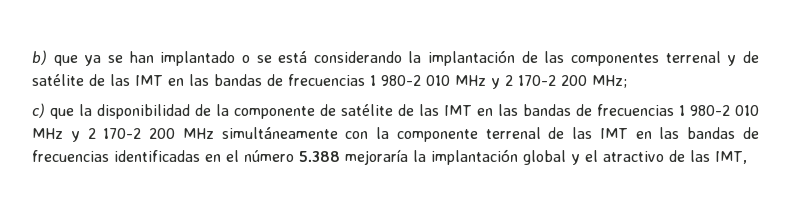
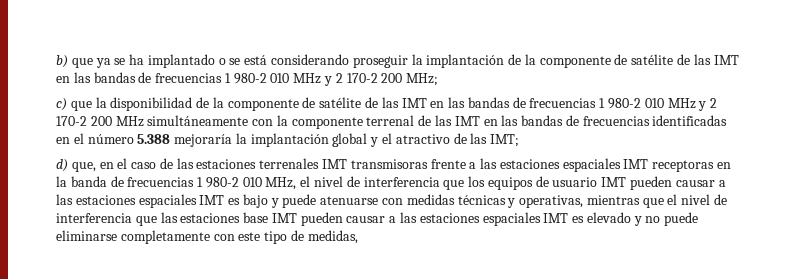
[129,51,154,63] han -> [129,54,145,65] ha
(402, 57) none -> [352,55,408,68] proseguir
[544,51,737,66] las componentes terrenal y -> [524,54,611,68] la componente
[715,151,747,164] IMT, -> [490,134,520,147] [56,158,732,172] [56,176,726,190] [56,194,728,208] [56,212,699,226] [56,230,358,244] IMT; // d) que, en el caso de las estaciones terrenales IMT transmisoras frente a las estaciones espaciales IMT receptoras en la banda de frecuencias 1 980-2 010 MHz, el nivel de interferencia que los equipos de usuario IMT pueden causar a las estaciones espaciales IMT es bajo y puede atenuarse con medidas técnicas y operativas, mientras que el nivel de interferencia que las estaciones base IMT pueden causar a las estaciones espaciales IMT es elevado y no puede eliminarse completamente con este tipo de medidas,

